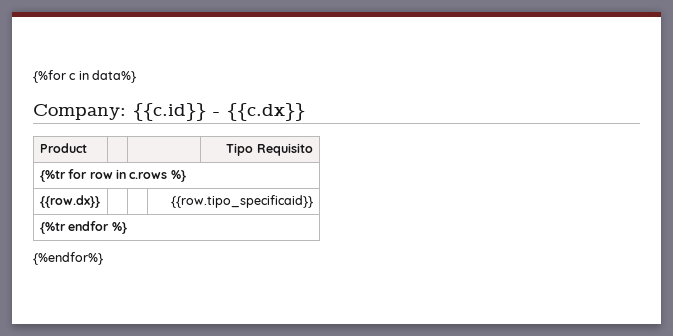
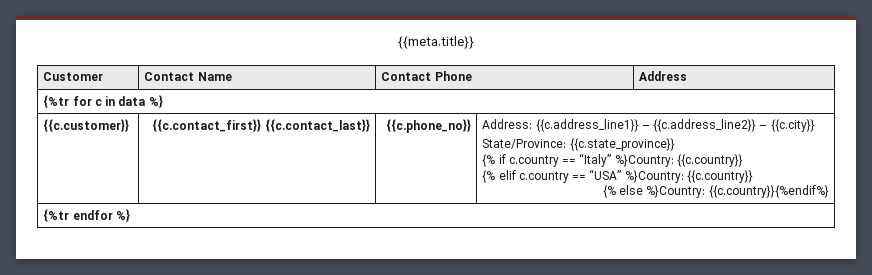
[33,70,137,83] [33,103,305,121] [39,143,87,153] [226,143,314,156] [39,169,186,182] [39,195,100,208] [171,195,314,208] {%for c in data%} // Company: {{c.id}} - {{c.dx}} // Product | | | Tipo Requisito // {%tr for row in c.rows %} // {{row.dx}} | | | {{row.tipo_specificaid}} -> [398,36,474,49] [43,72,104,81] [144,72,232,81] [381,71,472,81] [639,71,688,81] [43,95,163,108] [43,119,130,132] [152,119,370,132] [385,119,471,133] [482,119,815,132] [482,138,675,151] [482,153,743,167] [482,169,753,183] [602,185,829,198] {{meta.title}} // Customer | Contact Name | Contact Phone | Address // {%tr for c in data %} // {{c.customer}} | {{c.contact_first}} {{c.contact_last}} | {{c.phone_no}} | Address: {{c.address_line1}} – {{c.address_line2}} – {{c.city}} // State/Province: {{c.state_province}} // {% if c.country == “Italy” %}Country: {{c.country}} // {% elif c.country == “USA” %}Country: {{c.country}} // {% else %}Country: {{c.country}}{%endif%}
[33,252,103,265] // {%endfor%} -> (130, 215) none

